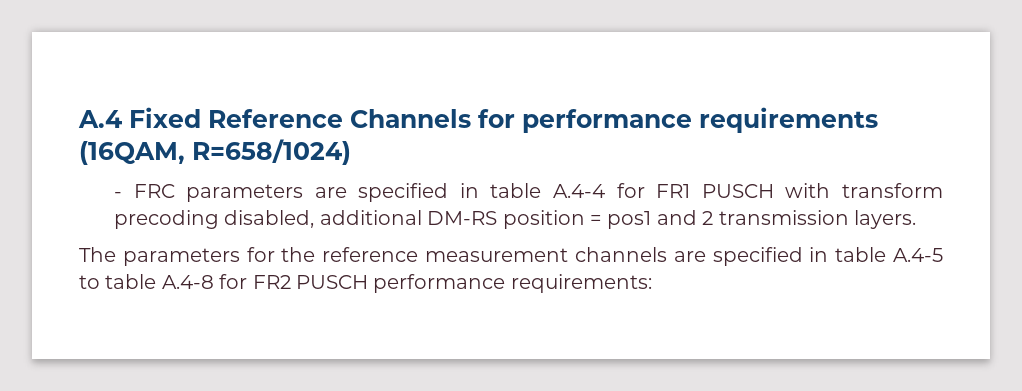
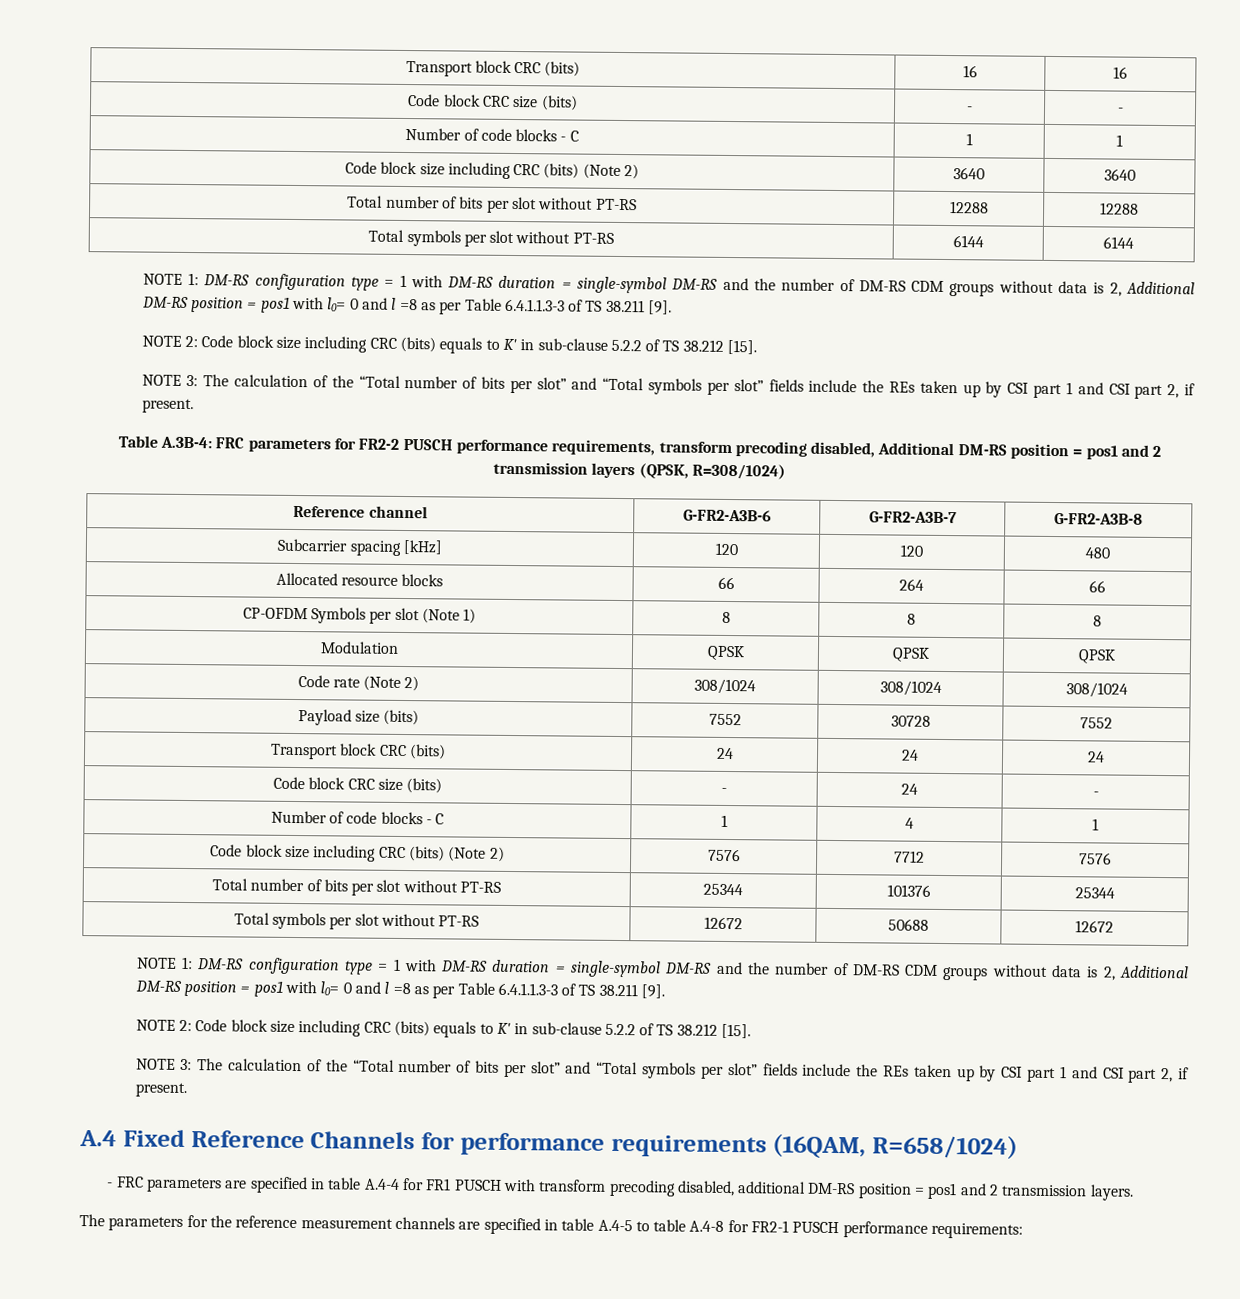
(78, 119) none -> [405,60,581,77] [962,65,978,78] [1113,66,1128,79] [408,94,578,111] [966,106,973,112] [1116,107,1124,113] [405,127,579,142] [965,133,973,146] [1116,134,1123,147] [344,161,640,180] [953,167,985,180] [1103,168,1136,181] [347,195,637,213] [949,201,989,214] [1100,202,1139,215] [368,229,614,247] [952,235,984,248] [1103,236,1134,249] [142,272,1195,297] [141,296,673,315] [141,335,758,355] [141,374,1196,400] [141,398,194,414] [117,435,1162,460] [493,461,786,480] [293,505,428,519] [682,509,772,522] [868,511,957,524] [1054,513,1143,525] [277,538,443,556] [714,542,738,556] [900,544,923,557] [1085,547,1110,559] [275,572,444,587] [717,576,735,590] [899,578,924,591] [1089,580,1106,593] [242,607,477,624] [721,611,731,624] [907,613,916,625] [1093,615,1102,627] [319,641,399,654] [706,645,745,661] [892,647,930,662] [1078,649,1116,664] [297,675,420,692] [694,678,756,695] [879,680,942,696] [1065,682,1128,698] [297,709,420,726] [708,713,742,726] [890,715,931,727] [1080,717,1113,729] [270,743,446,760] [715,747,734,760] [901,749,919,761] [1087,751,1105,763] [272,776,443,794] [721,787,727,793] [901,783,918,795] [1092,791,1099,797] [270,810,445,825] [720,814,728,828] [905,817,914,829] [1092,818,1099,831] [210,844,505,862] [707,848,741,862] [894,850,925,863] [1079,852,1112,865] [211,878,502,896] [703,883,743,896] [886,884,931,897] [1074,887,1115,899] [233,912,480,930] [703,916,743,930] [888,918,929,931] [1075,920,1114,933] [136,956,1189,981] [134,980,666,999] [135,1019,752,1039] [135,1058,1190,1083] [134,1082,187,1098] Transport block CRC (bits) | 16 | 16 // Code block CRC size (bits) | - | - // Number of code blocks - C | 1 | 1 // Code block size including CRC (bits) (Note 2) | 3640 | 3640 // Total number of bits per slot without PT-RS | 12288 | 12288 // Total symbols per slot without PT-RS | 6144 | 6144 // NOTE 1: DM-RS configuration type = 1 with DM-RS duration = single-symbol DM-RS and the number of DM-RS CDM groups without data is 2, Additional DM-RS position = pos1 with l0= 0 and l =8 as per Table 6.4.1.1.3-3 of TS 38.211 [9]. // NOTE 2: Code block size including CRC (bits) equals to K' in sub-clause 5.2.2 of TS 38.212 [15]. // NOTE 3: The calculation of the “Total number of bits per slot” and “Total symbols per slot” fields include the REs taken up by CSI part 1 and CSI part 2, if present. // Table A.3B-4: FRC parameters for FR2-2 PUSCH performance requirements, transform precoding disabled, Additional DM-RS position = pos1 and 2 transmission layers (QPSK, R=308/1024) // Reference channel | G-FR2-A3B-6 | G-FR2-A3B-7 | G-FR2-A3B-8 // Subcarrier spacing [kHz] | 120 | 120 | 480 // Allocated resource blocks | 66 | 264 | 66 // CP-OFDM Symbols per slot (Note 1) | 8 | 8 | 8 // Modulation | QPSK | QPSK | QPSK // Code rate (Note 2) | 308/1024 | 308/1024 | 308/1024 // Payload size (bits) | 7552 | 30728 | 7552 // Transport block CRC (bits) | 24 | 24 | 24 // Code block CRC size (bits) | - | 24 | - // Number of code blocks - C | 1 | 4 | 1 // Code block size including CRC (bits) (Note 2) | 7576 | 7712 | 7576 // Total number of bits per slot without PT-RS | 25344 | 101376 | 25344 // Total symbols per slot without PT-RS | 12672 | 50688 | 12672 // NOTE 1: DM-RS configuration type = 1 with DM-RS duration = single-symbol DM-RS and the number of DM-RS CDM groups without data is 2, Additional DM-RS position = pos1 with l0= 0 and l =8 as per Table 6.4.1.1.3-3 of TS 38.211 [9]. // NOTE 2: Code block size including CRC (bits) equals to K' in sub-clause 5.2.2 of TS 38.212 [15]. // NOTE 3: The calculation of the “Total number of bits per slot” and “Total symbols per slot” fields include the REs taken up by CSI part 1 and CSI part 2, if present. //
[252,275,291,289] FR2 -> [751,1220,790,1233] FR2-1

